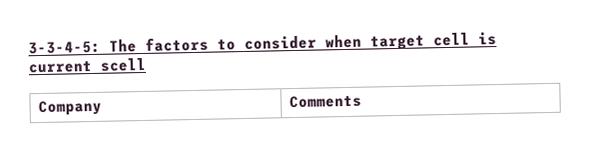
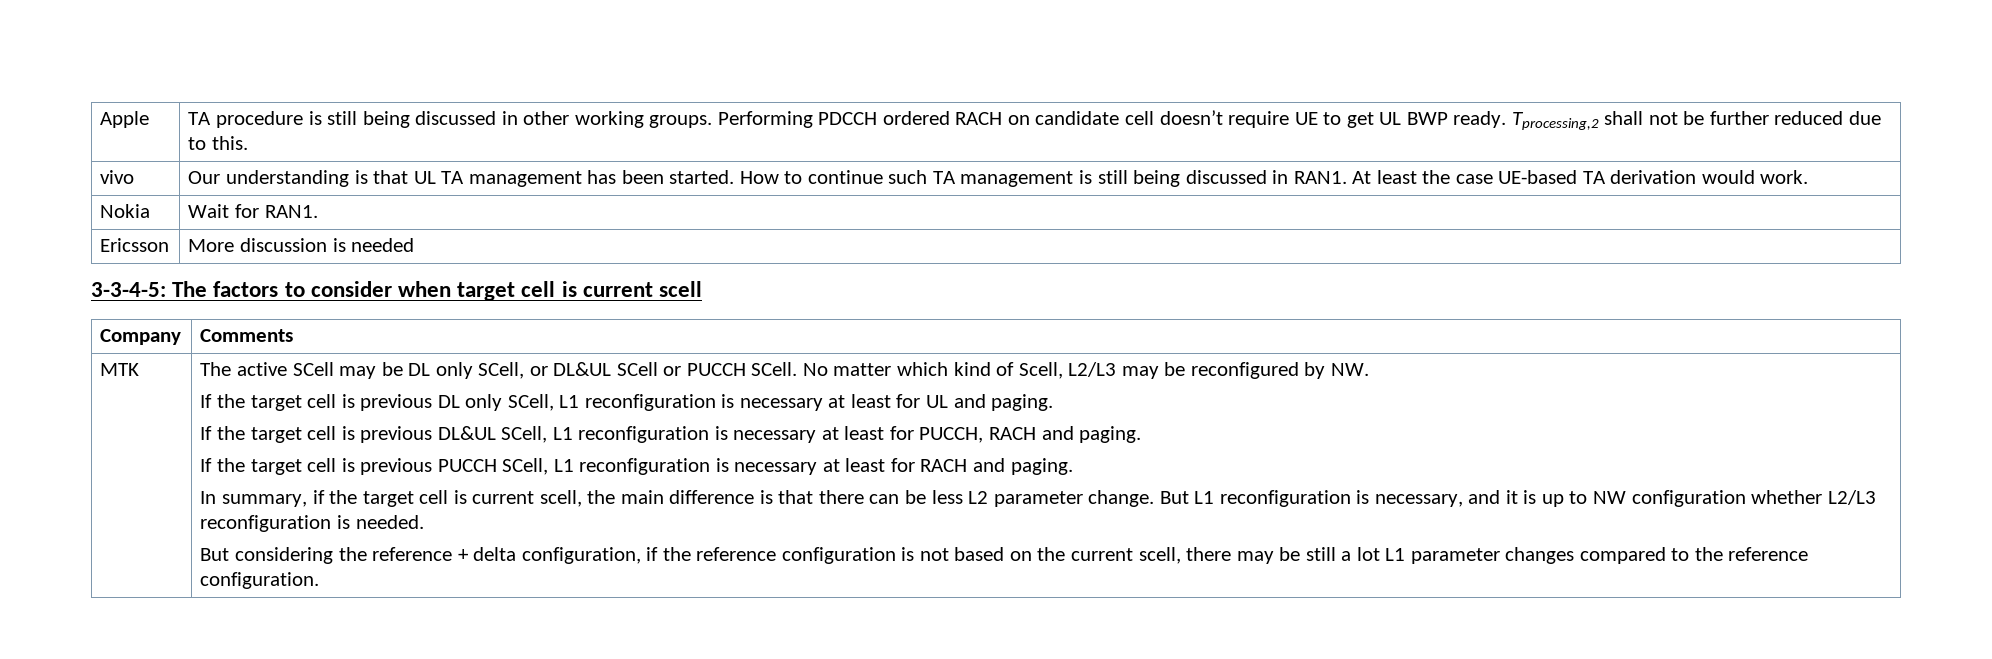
(28, 47) none -> [100,111,150,128] [188,110,1882,130] [188,136,248,150] [100,170,135,184] [188,170,1809,187] [100,204,151,218] [188,204,318,218] [100,238,170,252] [188,238,415,252] Apple | TA procedure is still being discussed in other working groups. Performing PDCCH ordered RACH on candidate cell doesn’t require UE to get UL BWP ready. Tprocessing,2 shall not be further reduced due to this. // vivo | Our understanding is that UL TA management has been started. How to continue such TA management is still being discussed in RAN1. At least the case UE-based TA derivation would work. // Nokia | Wait for RAN1. // Ericsson | More discussion is needed //
(362, 101) none -> [100,363,140,376] [200,362,1369,379] [200,394,1054,411] [200,426,1142,443] [200,458,1073,475] [200,490,1876,507] [200,515,424,532] [200,547,1809,564] [200,572,320,589] // MTK | The active SCell may be DL only SCell, or DL&UL SCell or PUCCH SCell. No matter which kind of Scell, L2/L3 may be reconfigured by NW. // If the target cell is previous DL only SCell, L1 reconfiguration is necessary at least for UL and paging. // If the target cell is previous DL&UL SCell, L1 reconfiguration is necessary at least for PUCCH, RACH and paging. // If the target cell is previous PUCCH SCell, L1 reconfiguration is necessary at least for RACH and paging. // In summary, if the target cell is current scell, the main difference is that there can be less L2 parameter change. But L1 reconfiguration is necessary, and it is up to NW configuration whether L2/L3 reconfiguration is needed. // But considering the reference + delta configuration, if the reference configuration is not based on the current scell, there may be still a lot L1 parameter changes compared to the reference configuration.

